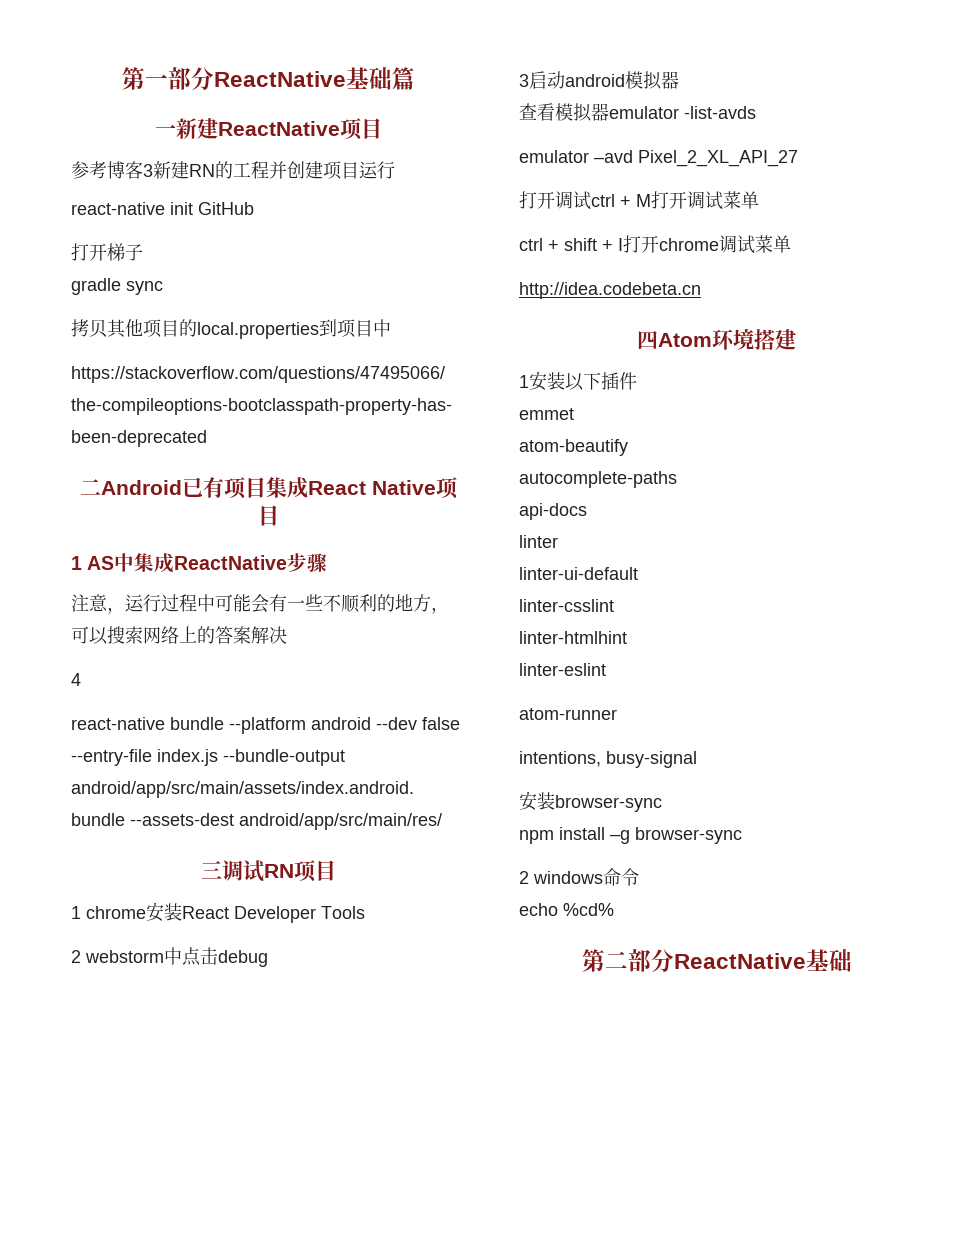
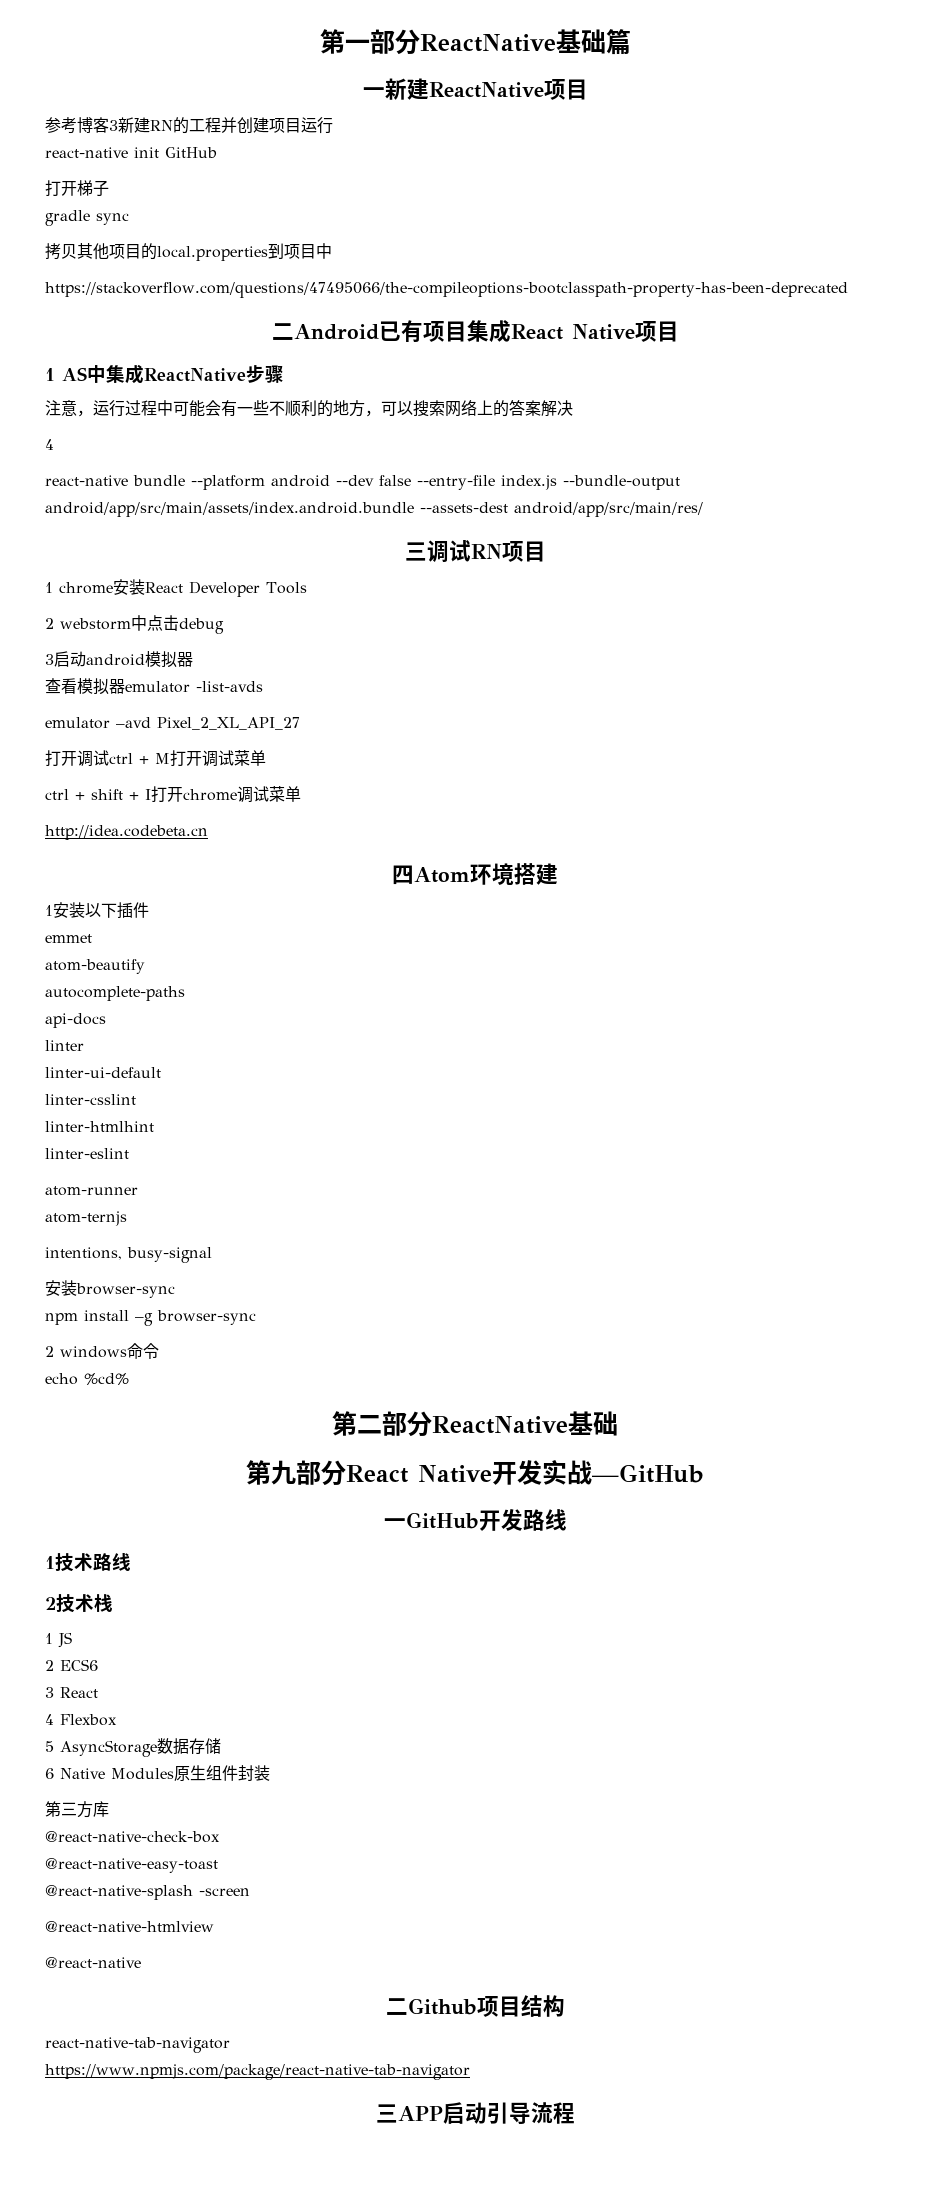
(617, 714) none -> [45,1211,127,1226] // atom-ternjs
(852, 960) none -> [246,1460,704,1486] [383,1509,567,1531] [45,1553,131,1572] [45,1594,113,1613] [45,1632,72,1648] [45,1659,98,1671] [45,1687,98,1698] [45,1714,117,1726] [45,1738,221,1757] [45,1765,270,1781] [45,1801,109,1818] [45,1831,220,1843] [45,1858,218,1873] [45,1885,250,1900] [45,1921,214,1932] [45,1957,141,1968] [385,1995,565,2017] [45,2037,230,2053] [45,2064,470,2080] [375,2102,575,2124] // 第九部分React Native开发实战—GitHub // 一GitHub开发路线 // 1技术路线 // 2技术栈 // 1 JS // 2 ECS6 // 3 React // 4 Flexbox // 5 AsyncStorage数据存储 // 6 Native Modules原生组件封装 // 第三方库 // @react-native-check-box // @react-native-easy-toast // @react-native-splash -screen // @react-native-htmlview // @react-native // 二Github项目结构 // react-native-tab-navigator // https://www.npmjs.com/package/react-native-tab-navigator // 三APP启动引导流程

